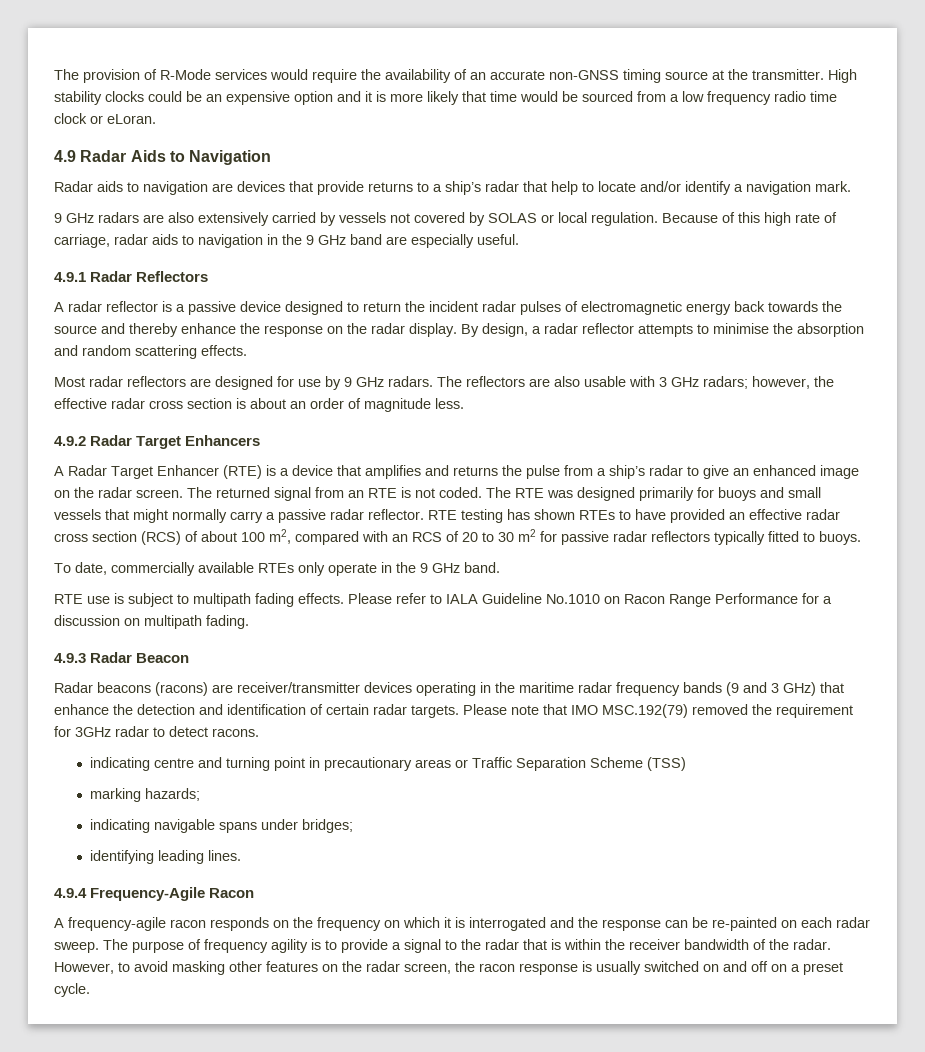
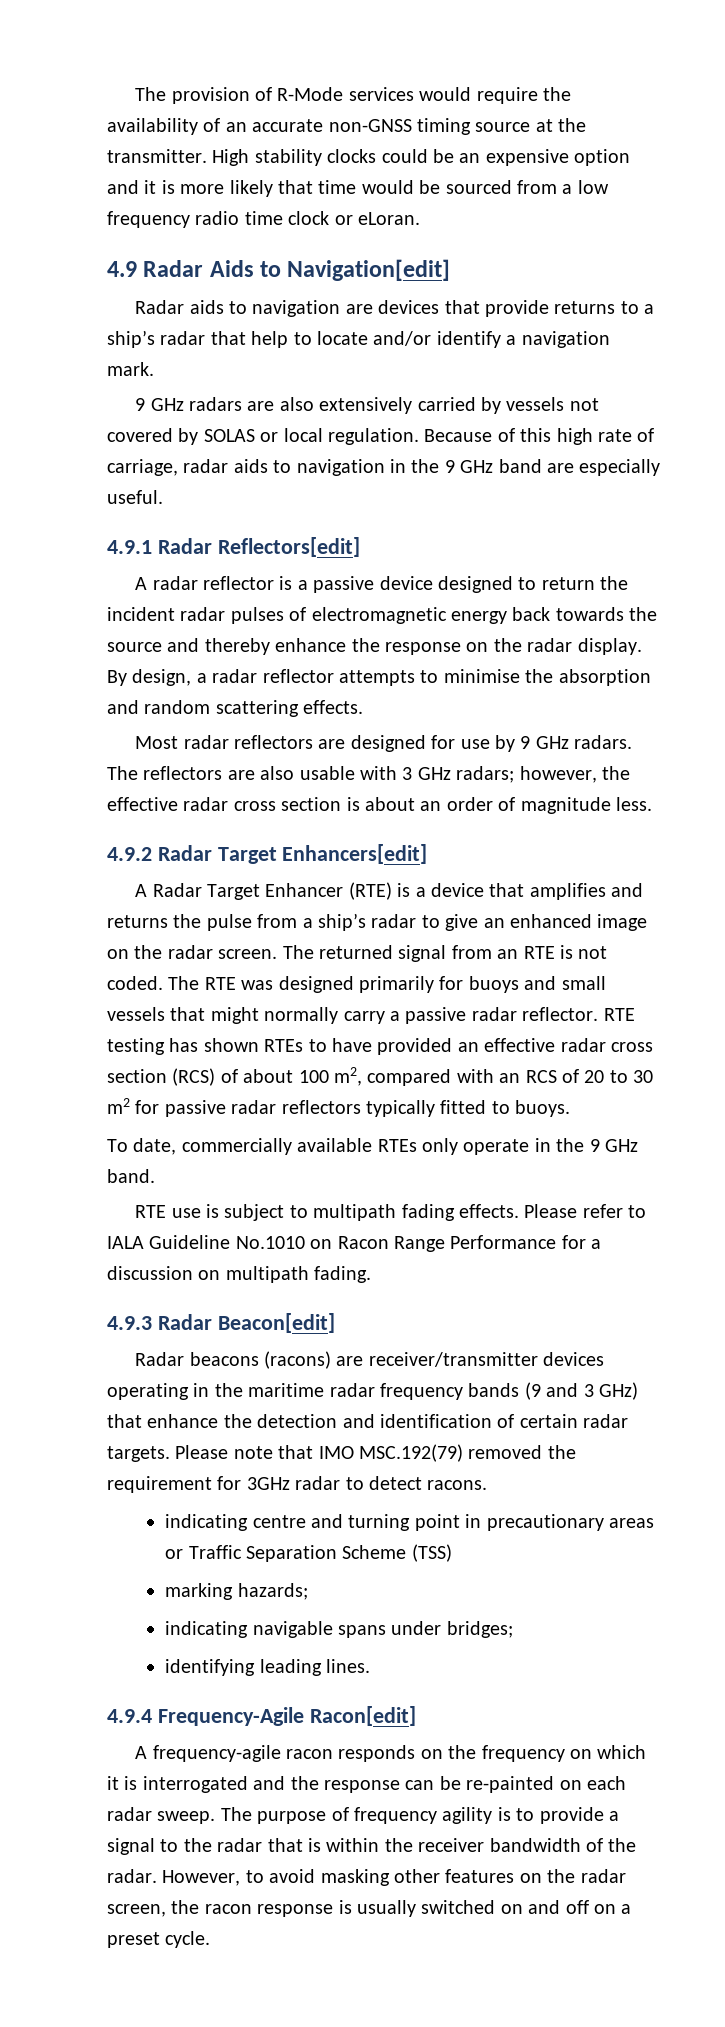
[189,150,272,165] Navigation -> [287,259,451,281] Navigation[edit]
[136,271,209,282] Reflectors -> [217,537,360,557] Reflectors[edit]
[185,435,261,446] Enhancers -> [282,844,428,864] Enhancers[edit]
[136,653,190,663] Beacon -> [217,1313,335,1333] Beacon[edit]
[209,888,255,898] Racon -> [309,1706,416,1726] Racon[edit]

